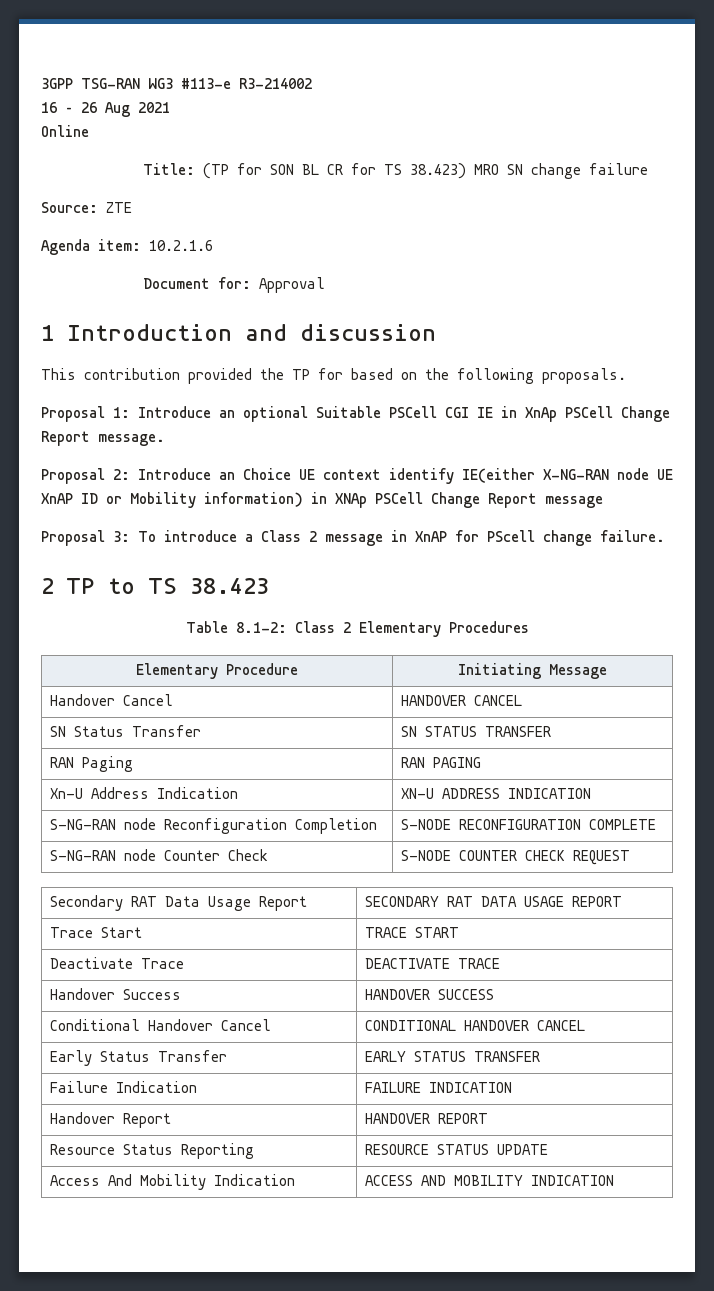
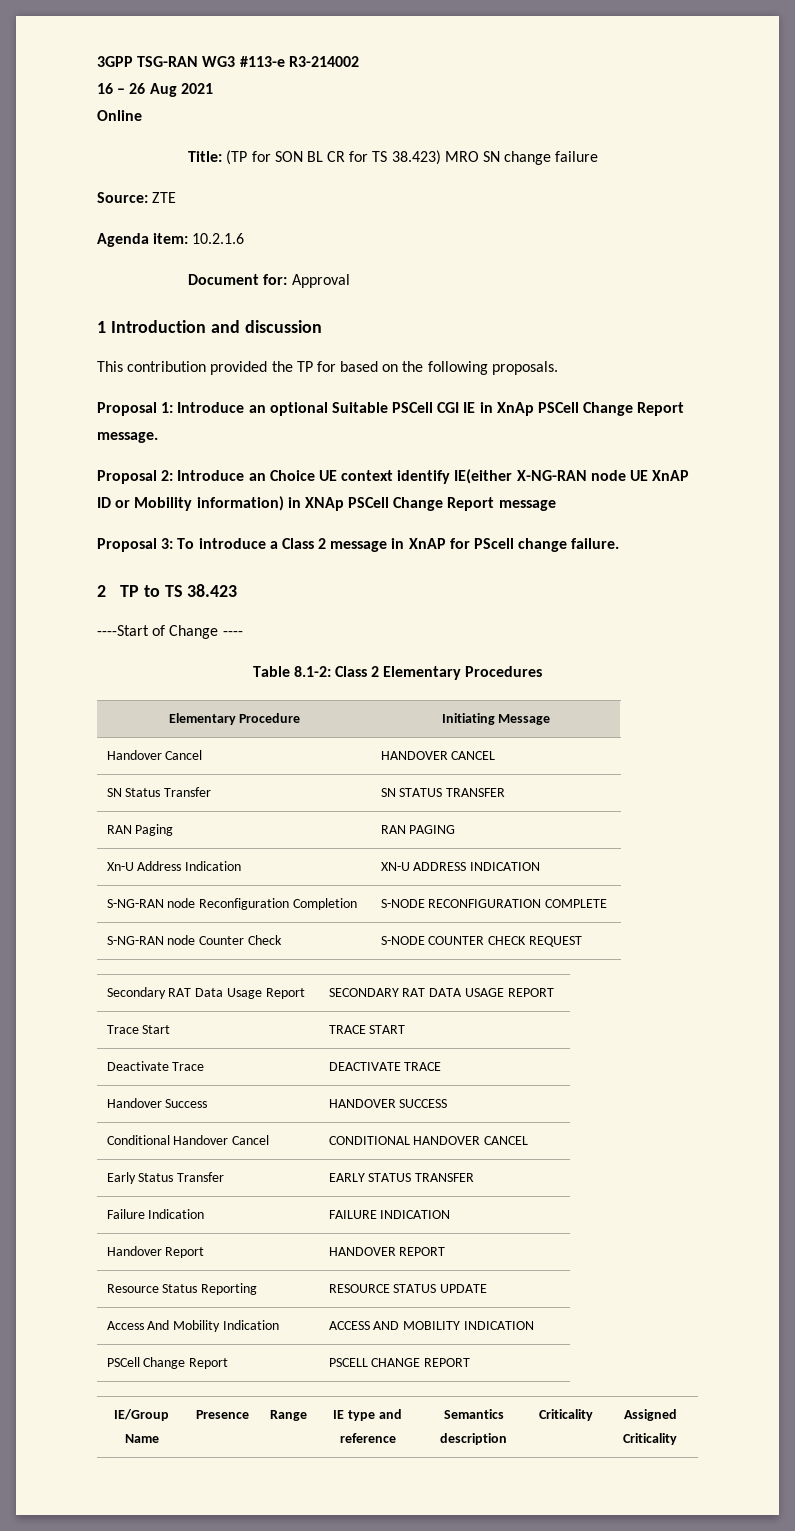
(270, 586) none -> [97,625,243,639] // ----Start of Change ----
(614, 1180) none -> [106,1357,229,1369] [328,1358,471,1367] [114,1409,169,1421] [124,1434,159,1443] [196,1410,249,1419] [269,1410,307,1421] [333,1409,402,1421] [339,1433,396,1443] [443,1409,504,1419] [440,1433,507,1445] [538,1409,593,1421] [623,1409,677,1421] [623,1433,677,1445] // PSCell Change Report | PSCELL CHANGE REPORT // IE/Group Name | Presence | Range | IE type and reference | Semantics description | Criticality | Assigned Criticality

